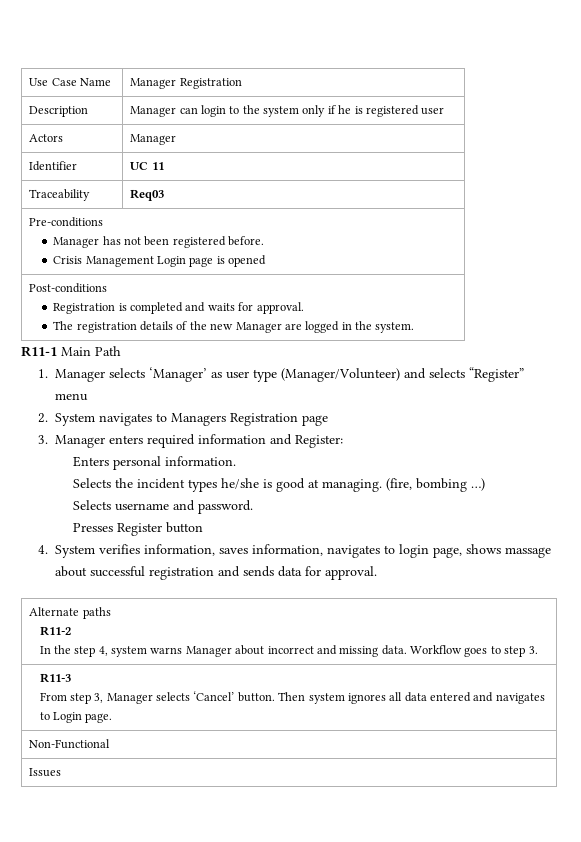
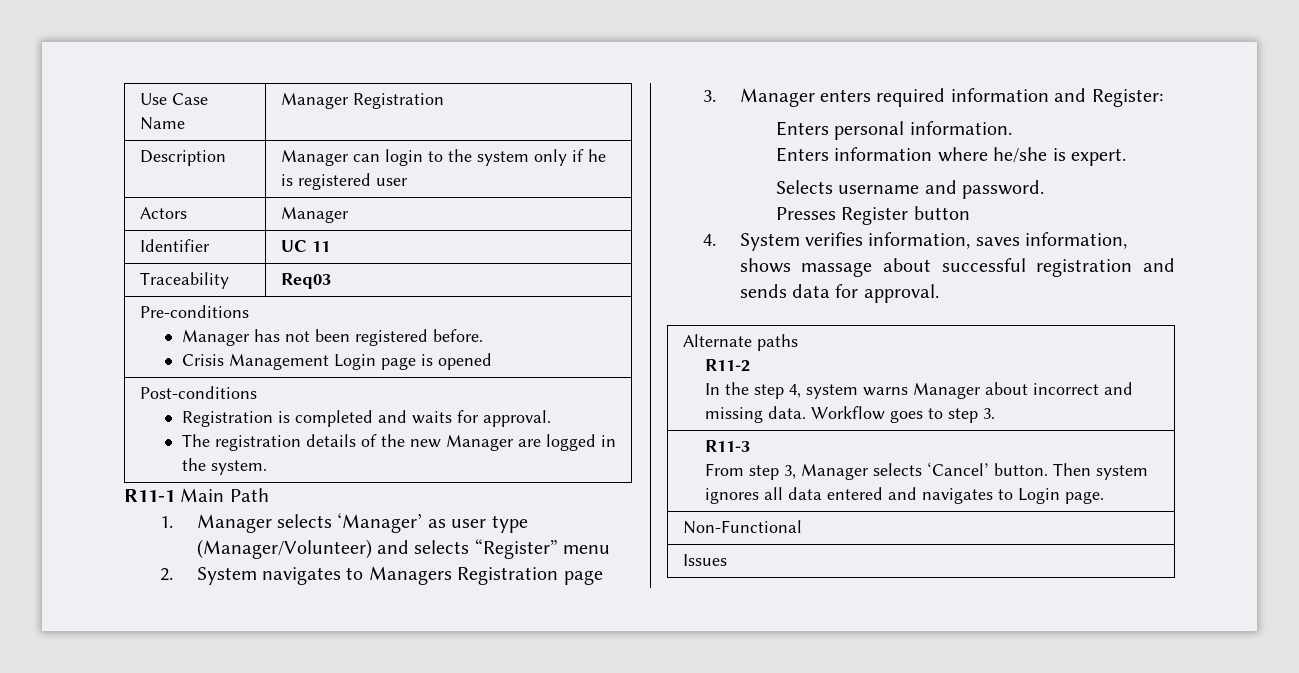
[72,478,485,492] Selects the incident types he/she is good at managing. (fire, bombing …) -> [775,147,1126,166] Enters information where he/she is expert.
[327,544,463,558] navigates to login page, -> (1128, 240) none

